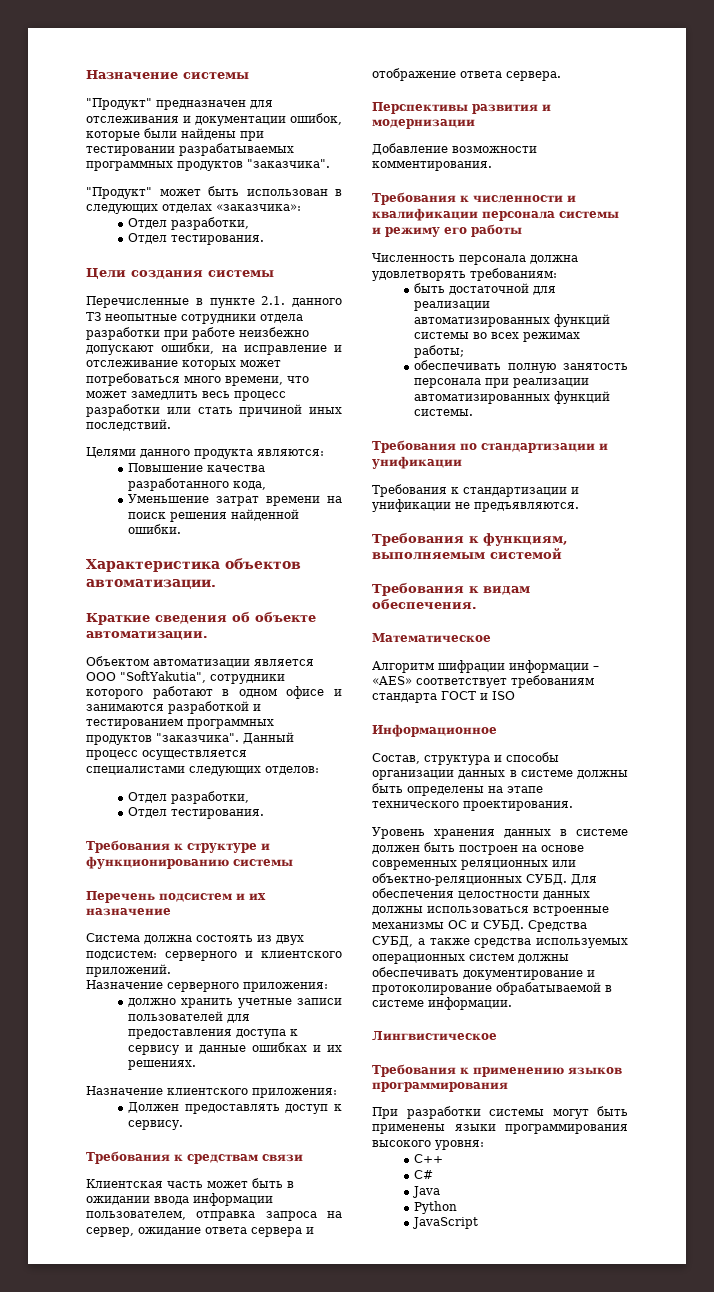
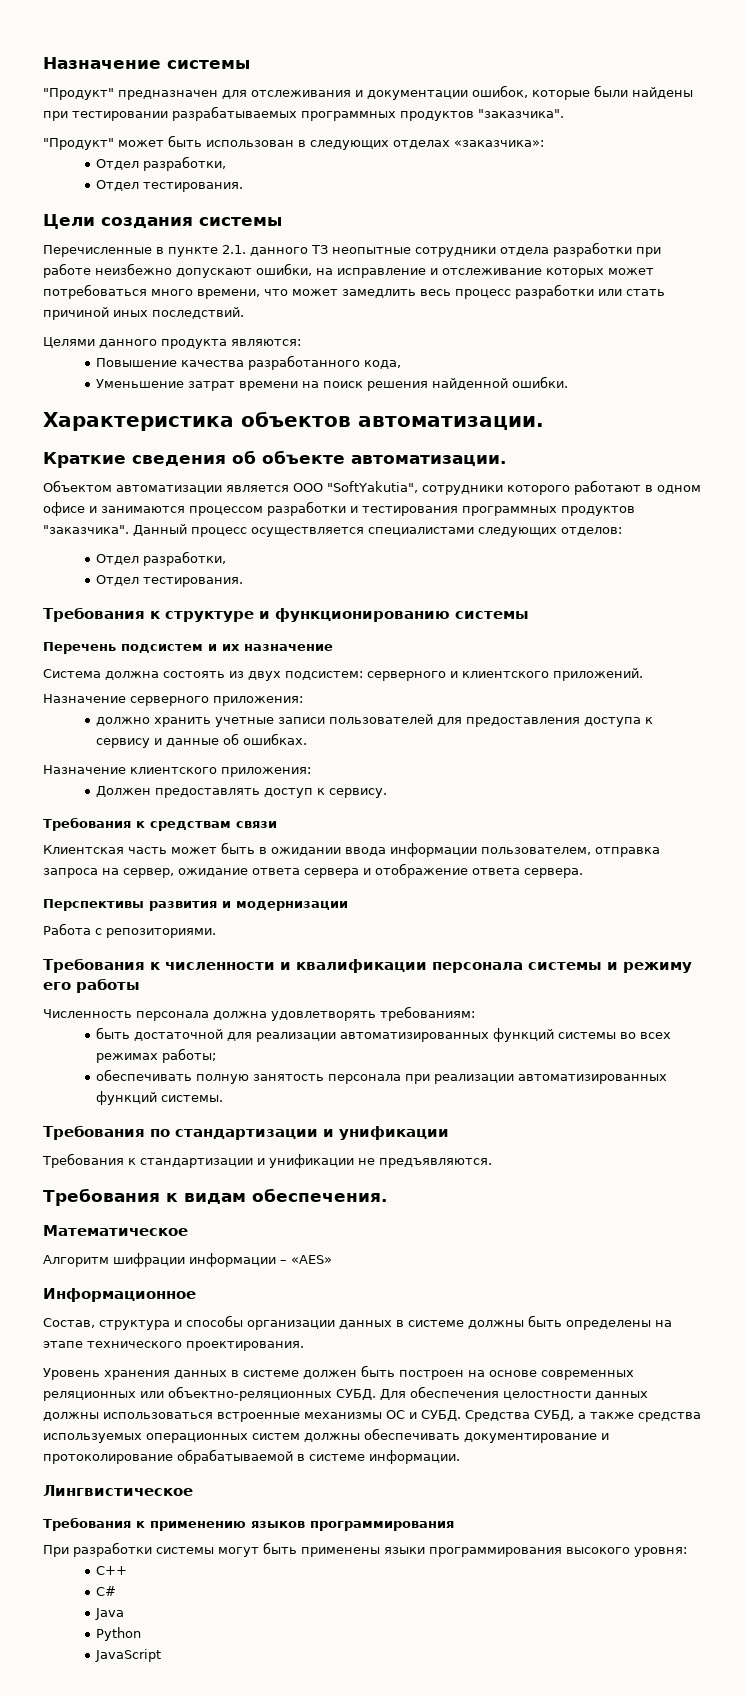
[168,701,261,714] [86,719,183,729] разработкой и тестированием -> [189,501,458,516] процессом разработки и тестирования
[252,1042,342,1052] [128,1060,197,1070] ошибках и их решениях. -> [223,733,308,745] об ошибках.
[372,143,537,155] [372,161,492,171] Добавление возможности комментирования. -> [43,923,216,938] Работа с репозиториями.
[372,532,568,546] [372,548,562,560] // Требования к функциям, выполняемым системой -> (492, 1163) none
[416,675,594,688] [372,691,515,703] соответствует требованиям стандарта ГОСТ и ISO -> (332, 1259) none

